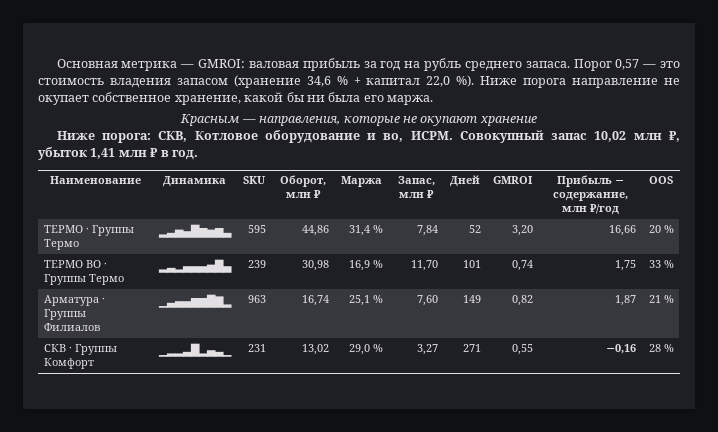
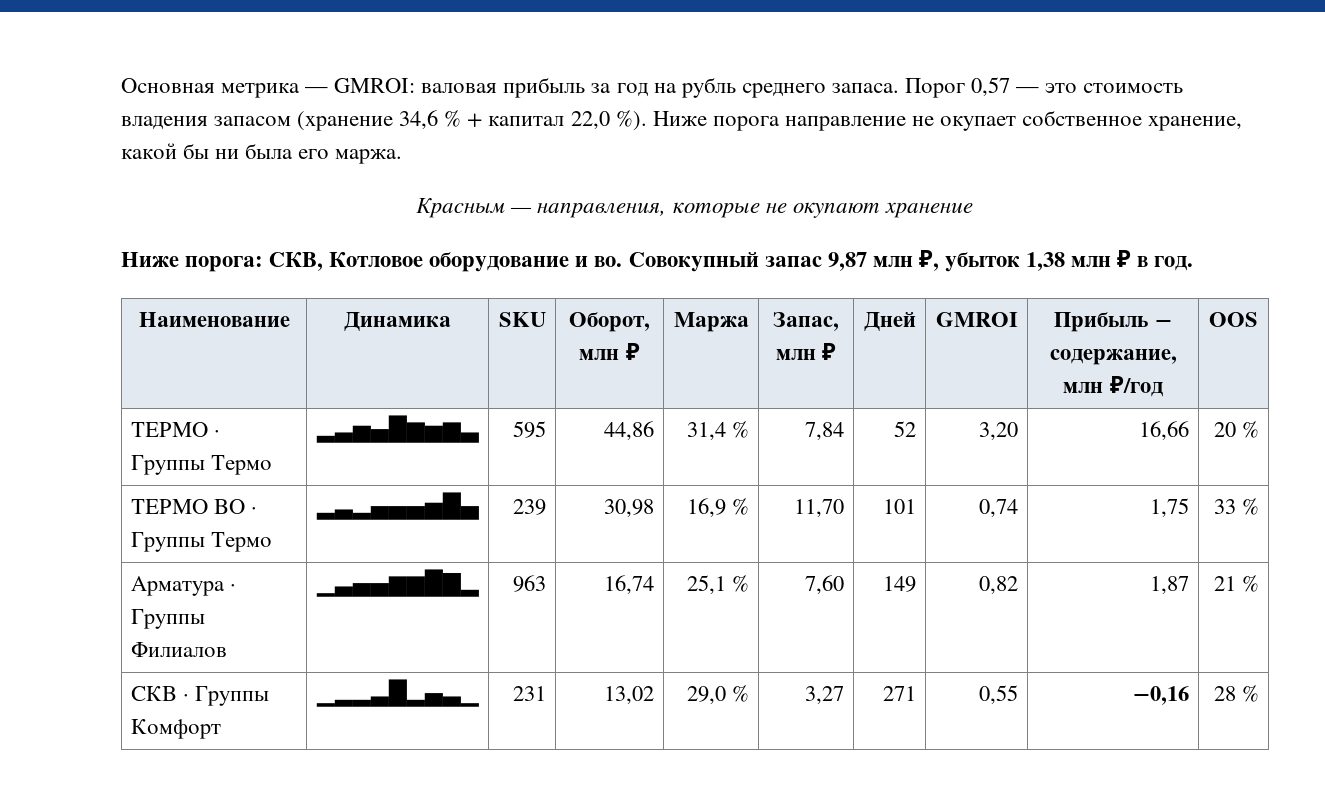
[383,131,453,142] во, ИСРМ. -> [594,256,623,267] во.
[594,131,627,142] 10,02 -> [827,252,867,271] 9,87
[90,148,116,159] 1,41 -> [1025,252,1065,271] 1,38

